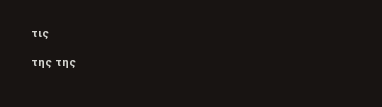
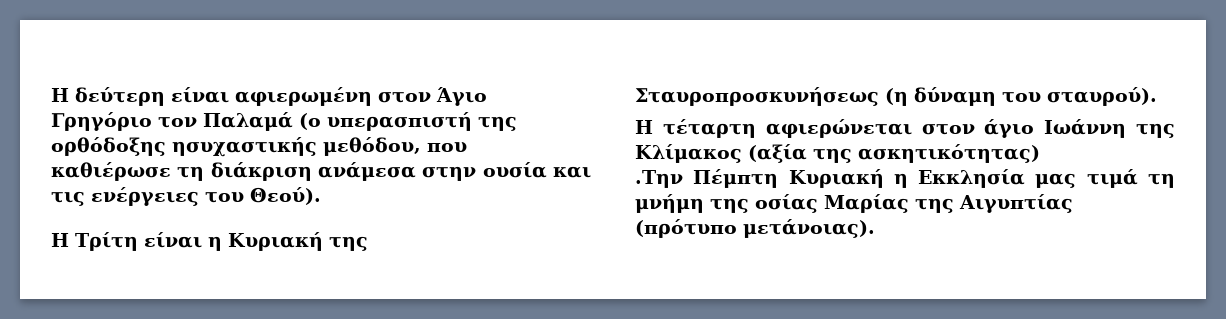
[31,31,49,40] [31,60,77,69] τις // της της -> [51,87,487,106] [51,112,517,131] [51,137,467,157] [51,162,591,181] [51,187,321,206] [51,232,368,251] [635,87,1157,106] [635,119,1175,138] [635,144,1040,163] [635,169,1175,188] [635,194,1073,213] [635,219,875,238] Η δεύτερη είναι αφιερωμένη στον Άγιο Γρηγόριο τον Παλαμά (ο υπερασπιστή της ορθόδοξης ησυχαστικής μεθόδου, που καθιέρωσε τη διάκριση ανάμεσα στην ουσία και τις ενέργειες του Θεού). // Η Τρίτη είναι η Κυριακή της Σταυροπροσκυνήσεως (η δύναμη του σταυρού). // Η τέταρτη αφιερώνεται στον άγιο Ιωάννη της Κλίμακος (αξία της ασκητικότητας) // .Την Πέμπτη Κυριακή η Εκκλησία μας τιμά τη μνήμη της οσίας Μαρίας της Αιγυπτίας (πρότυπο μετάνοιας).

